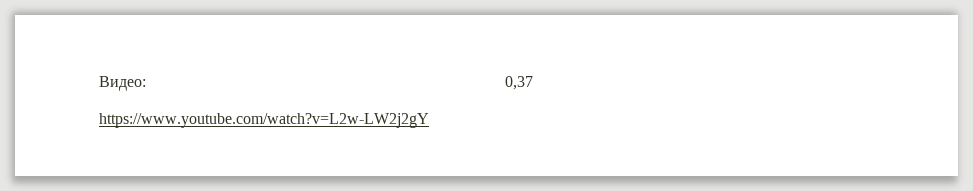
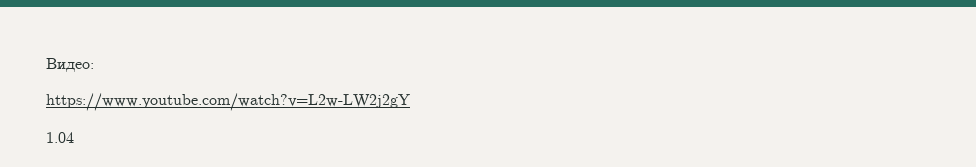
[505,76,533,90] 0,37 -> [46,132,74,143] 1.04

